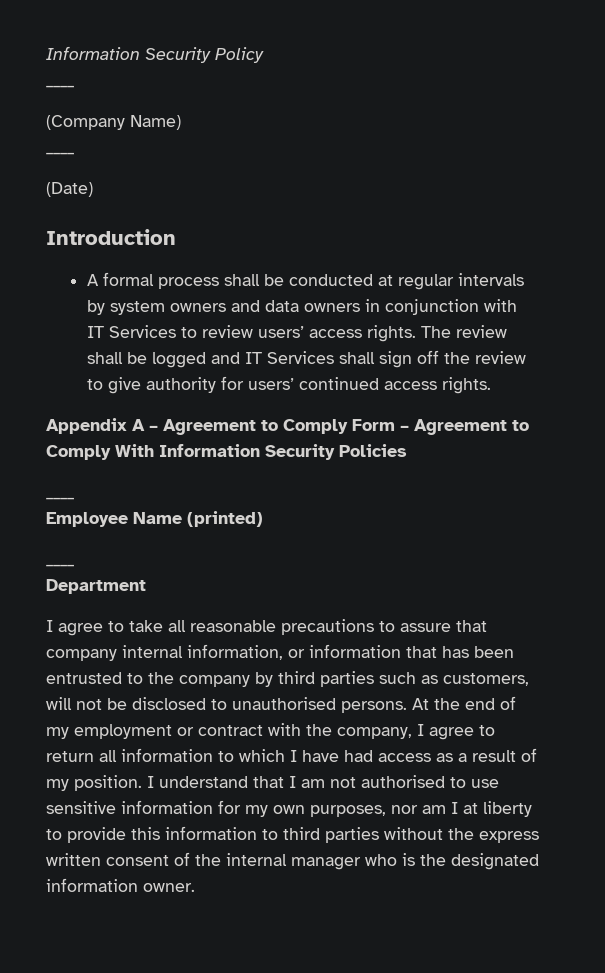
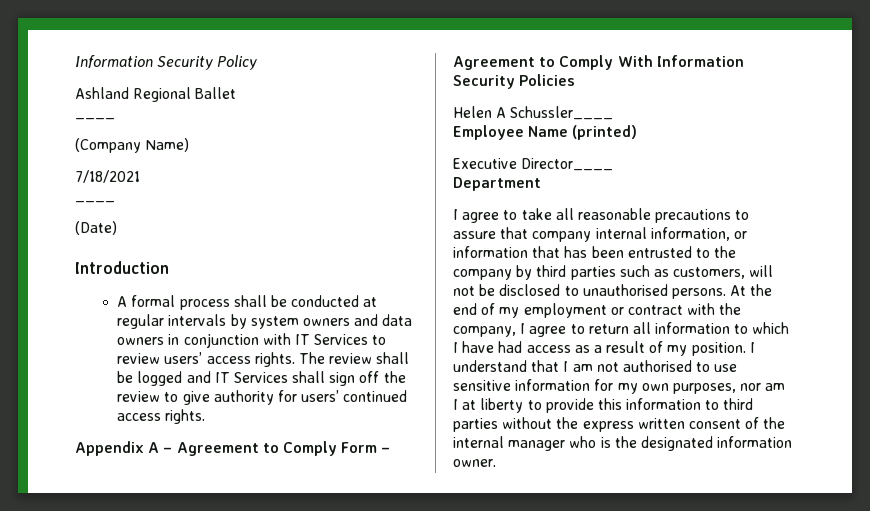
(264, 55) none -> [75,87,237,102] // Ashland Regional Ballet
(181, 122) none -> [75,170,140,183] // 7/18/2021
[46,497,74,500] ____ -> [453,106,614,120] Helen A Schussler____
[46,564,74,567] ____ -> [453,158,614,171] Executive Director____

